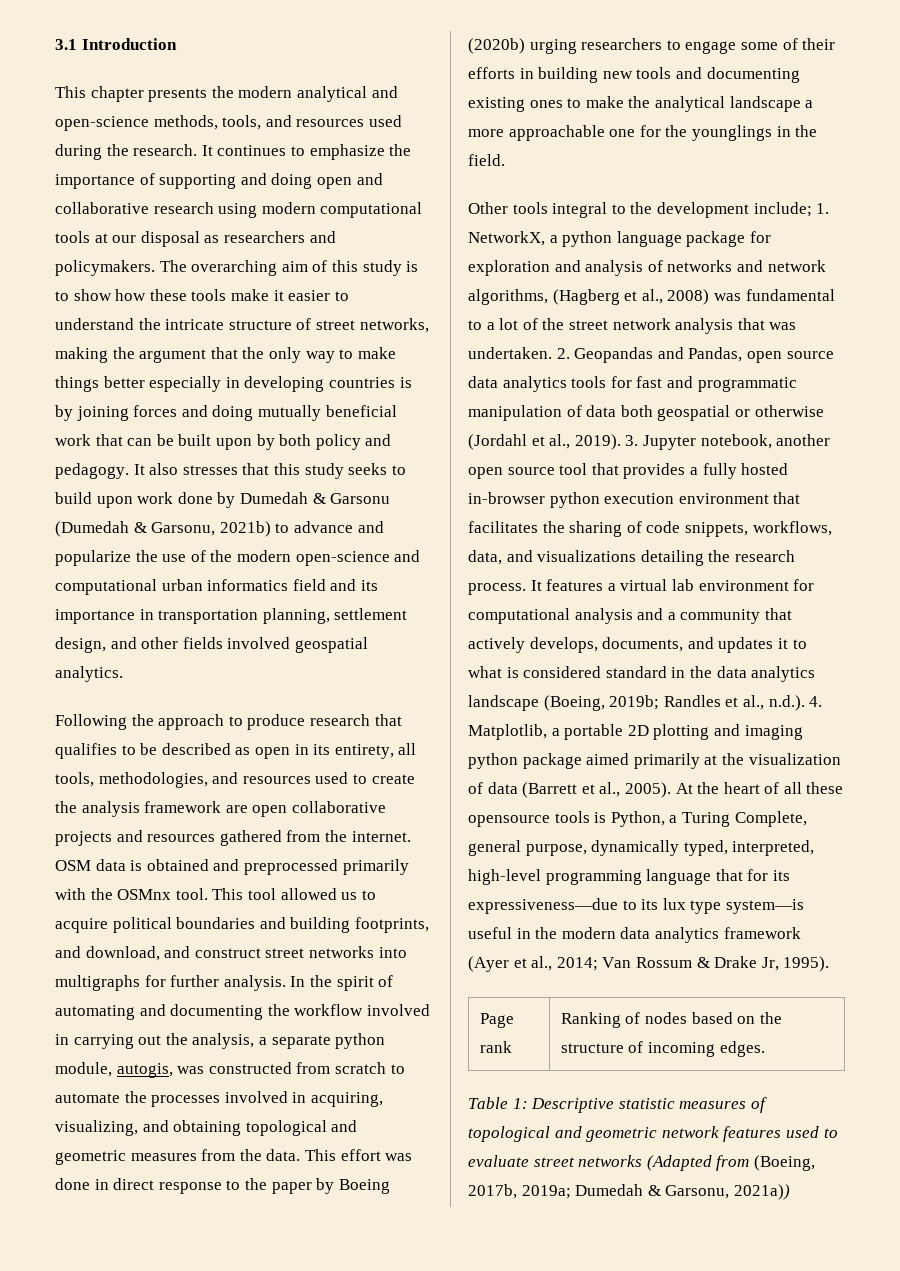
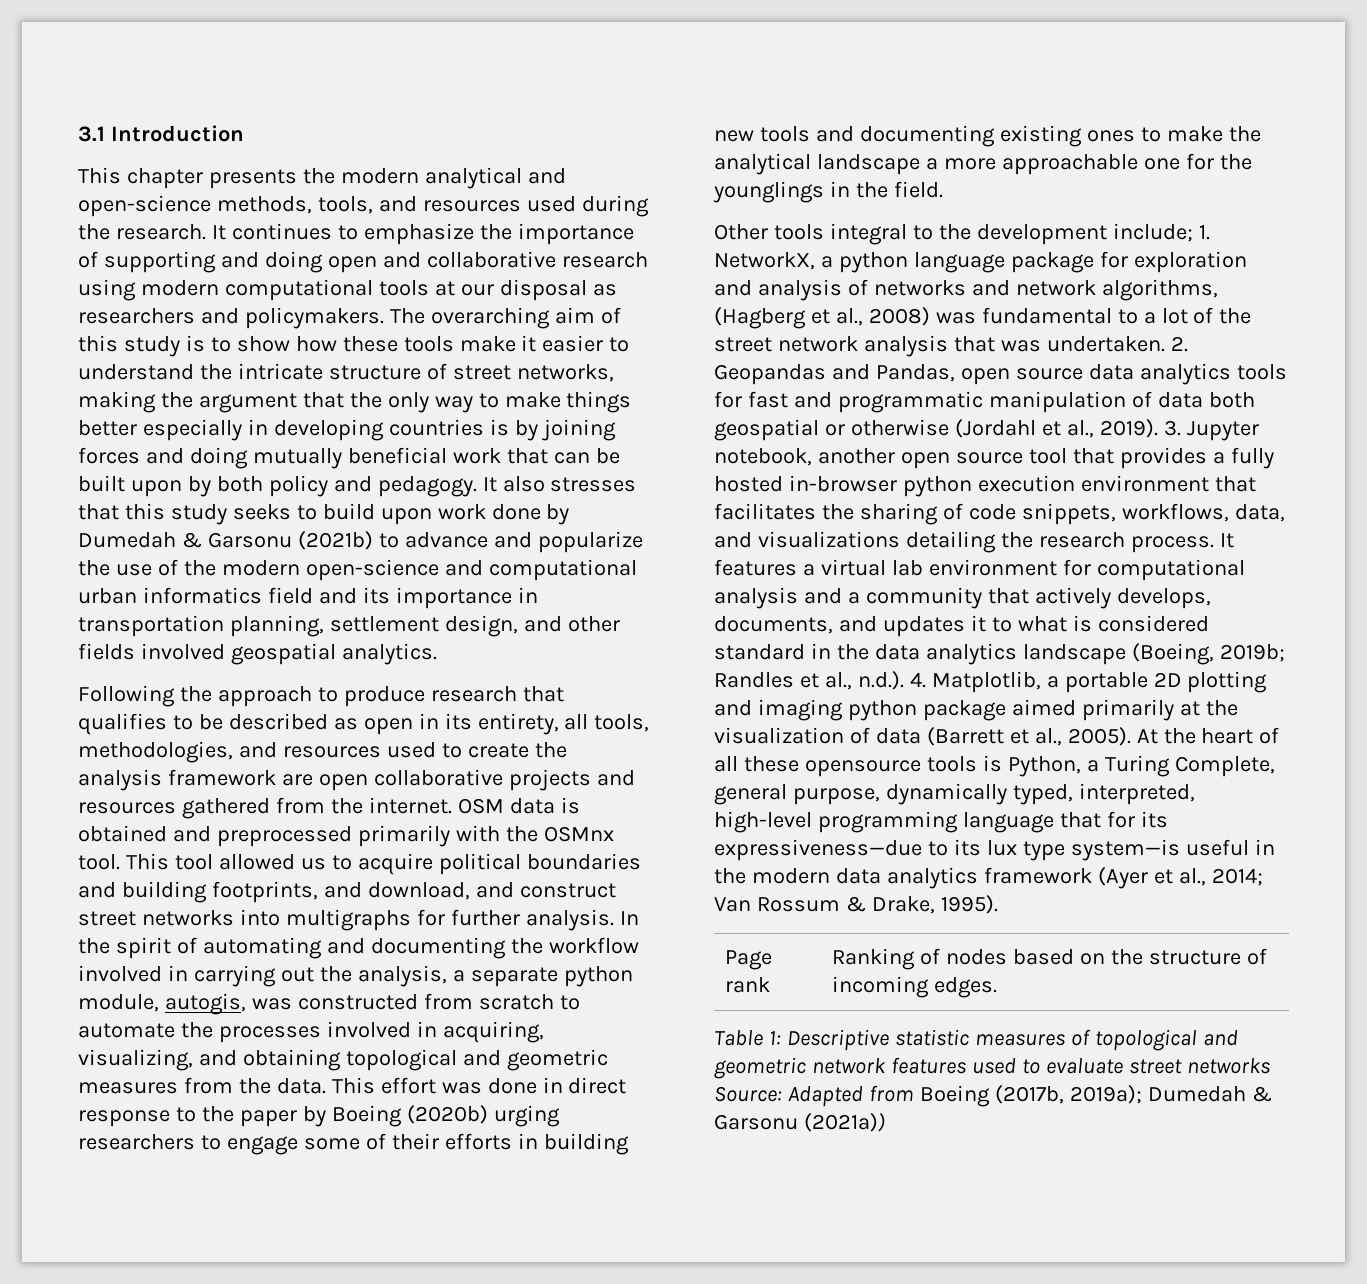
[55,521,271,537] (Dumedah & Garsonu, 2021b) -> [297,531,373,550] (2021b)
[714,956,779,971] Drake Jr, -> [871,896,935,914] Drake,
[646,1155,815,1171] [468,1184,790,1200] (Adapted from (Boeing, 2017b, 2019a; Dumedah & Garsonu, 2021a)) -> [714,1085,1272,1107] [714,1112,885,1132] Source: Adapted from Boeing (2017b, 2019a); Dumedah & Garsonu (2021a))

